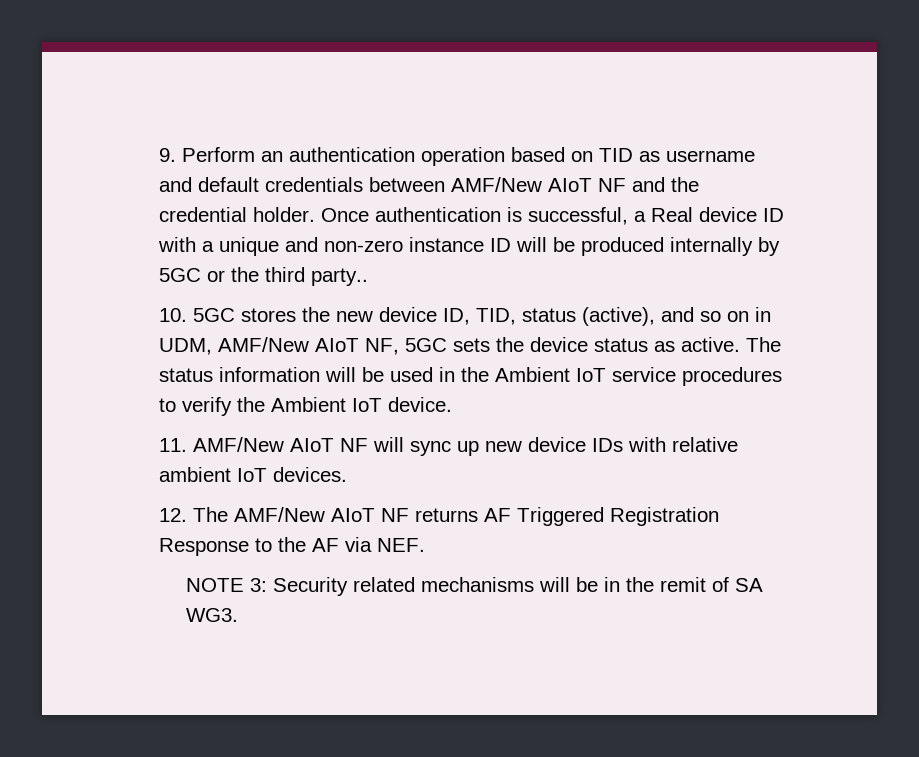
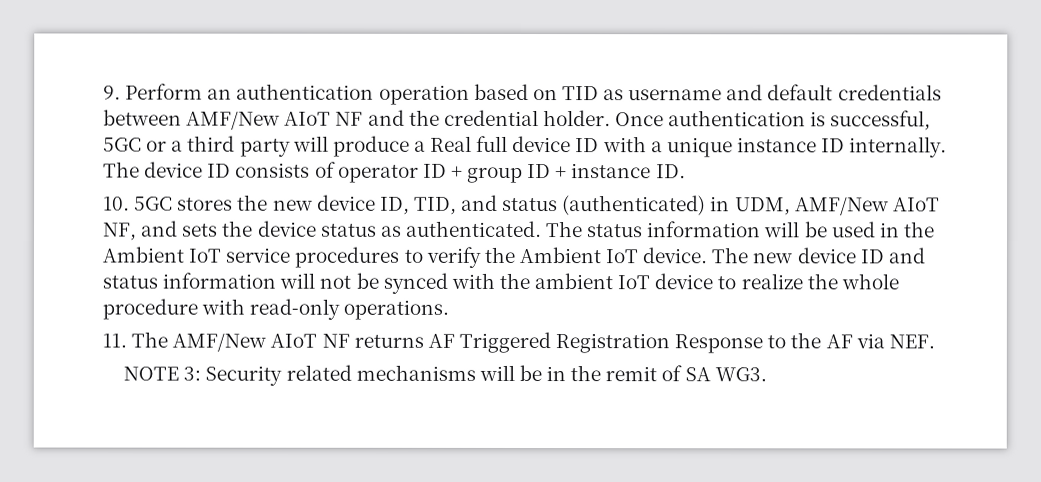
(628, 216) none -> [103,135,410,157] 5GC or a third party will produce
(693, 214) none -> [476,135,509,152] full
[284,237,780,256] [158,267,368,286] and non-zero instance ID will be produced internally by 5GC or the third party.. -> [737,136,948,158] [103,161,686,184] instance ID internally. The device ID consists of operator ID + group ID + instance ID.
[521,307,749,326] status (active), and so on -> [461,194,707,216] and status (authenticated)
[404,338,447,352] 5GC -> [141,220,179,237] and
[680,337,740,352] active. -> [405,220,542,238] authenticated.
[158,437,738,456] [158,467,347,482] [158,508,187,522] // 11. AMF/New AIoT NF will sync up new device IDs with relative ambient IoT devices. // 12. -> [711,247,925,264] [102,272,899,294] [102,298,450,320] [102,333,128,348] The new device ID and status information will not be synced with the ambient IoT device to realize the whole procedure with read-only operations. // 11.

